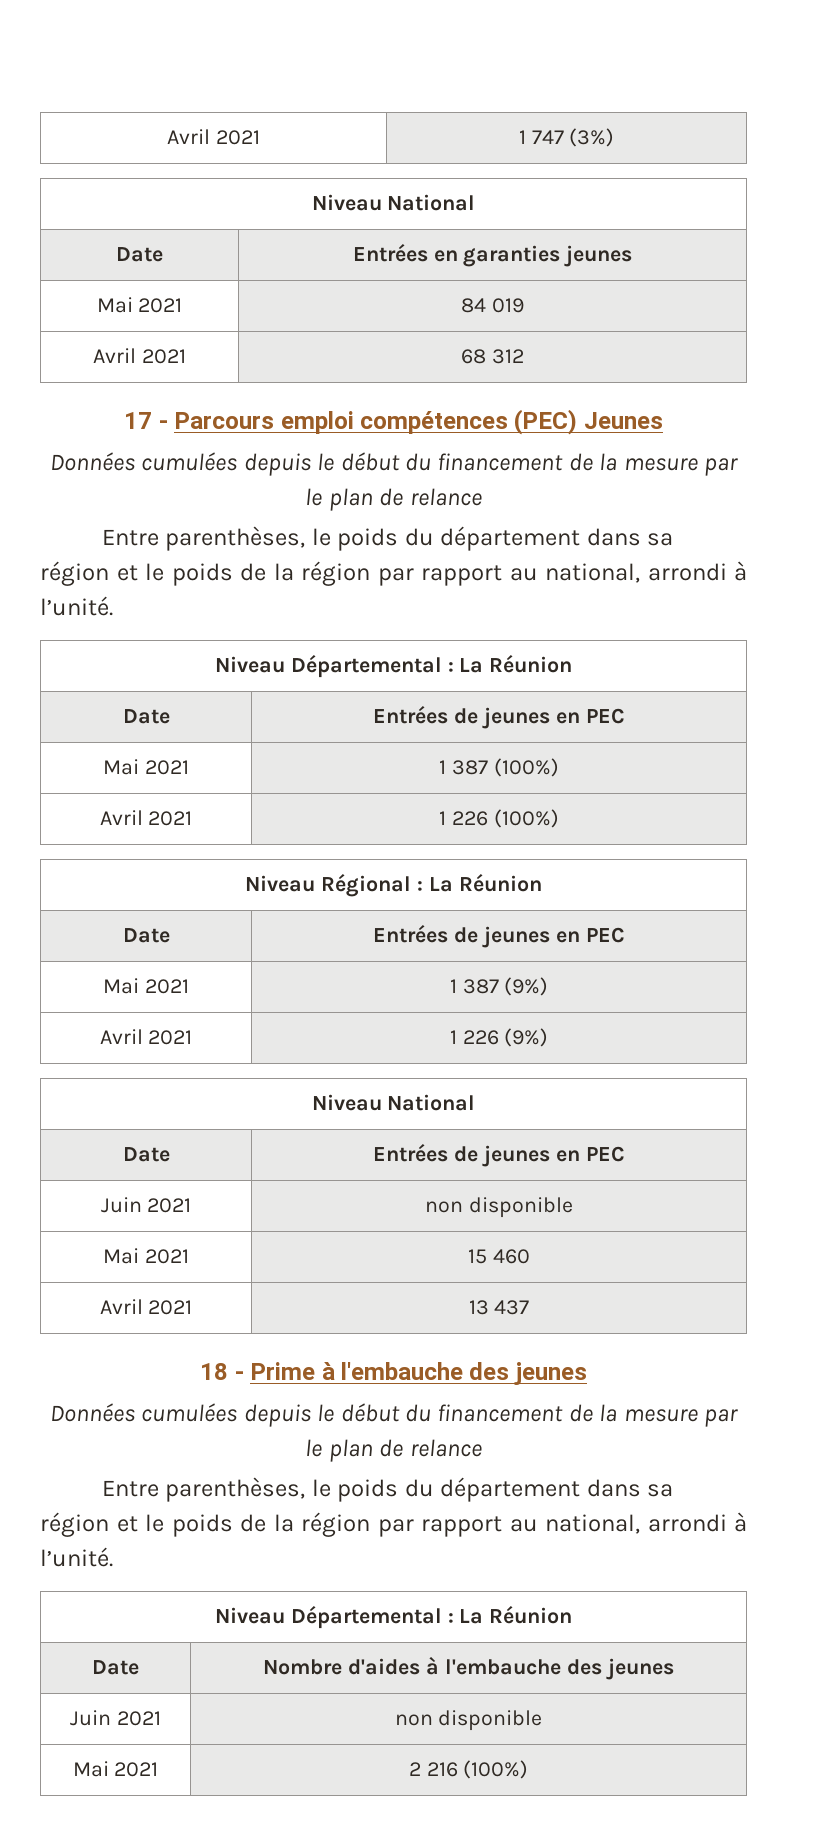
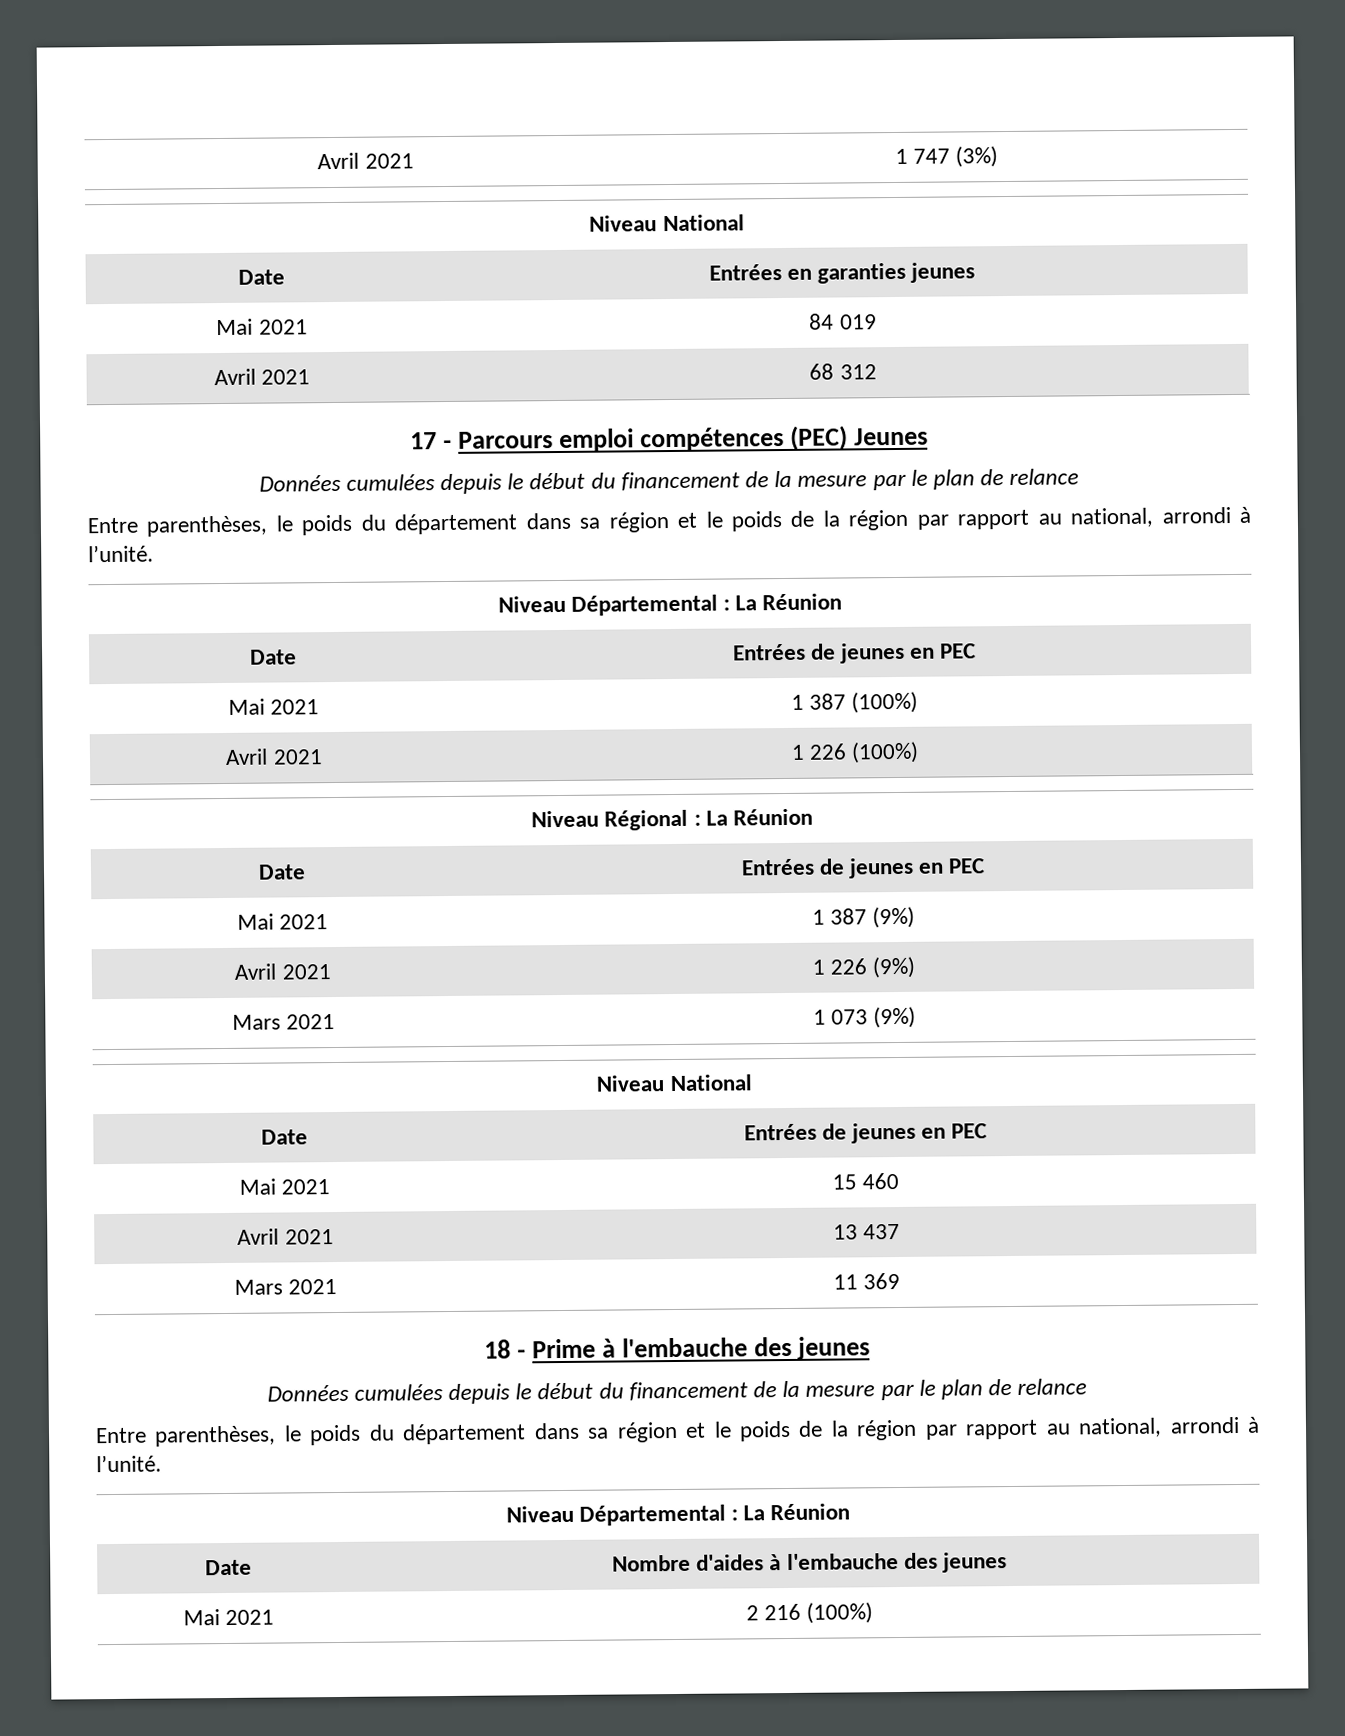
(549, 1037) none -> [231,1014,336,1030] [812,1006,917,1029] // Mars 2021 | 1 073 (9%)
[100,1197,192,1213] [425,1197,573,1218] // Juin 2021 | non disponible -> (988, 1131) none
(530, 1307) none -> [233,1278,338,1295] [832,1272,901,1290] // Mars 2021 | 11 369
[70,1710,161,1726] [394,1710,543,1731] // Juin 2021 | non disponible -> (1008, 1562) none

